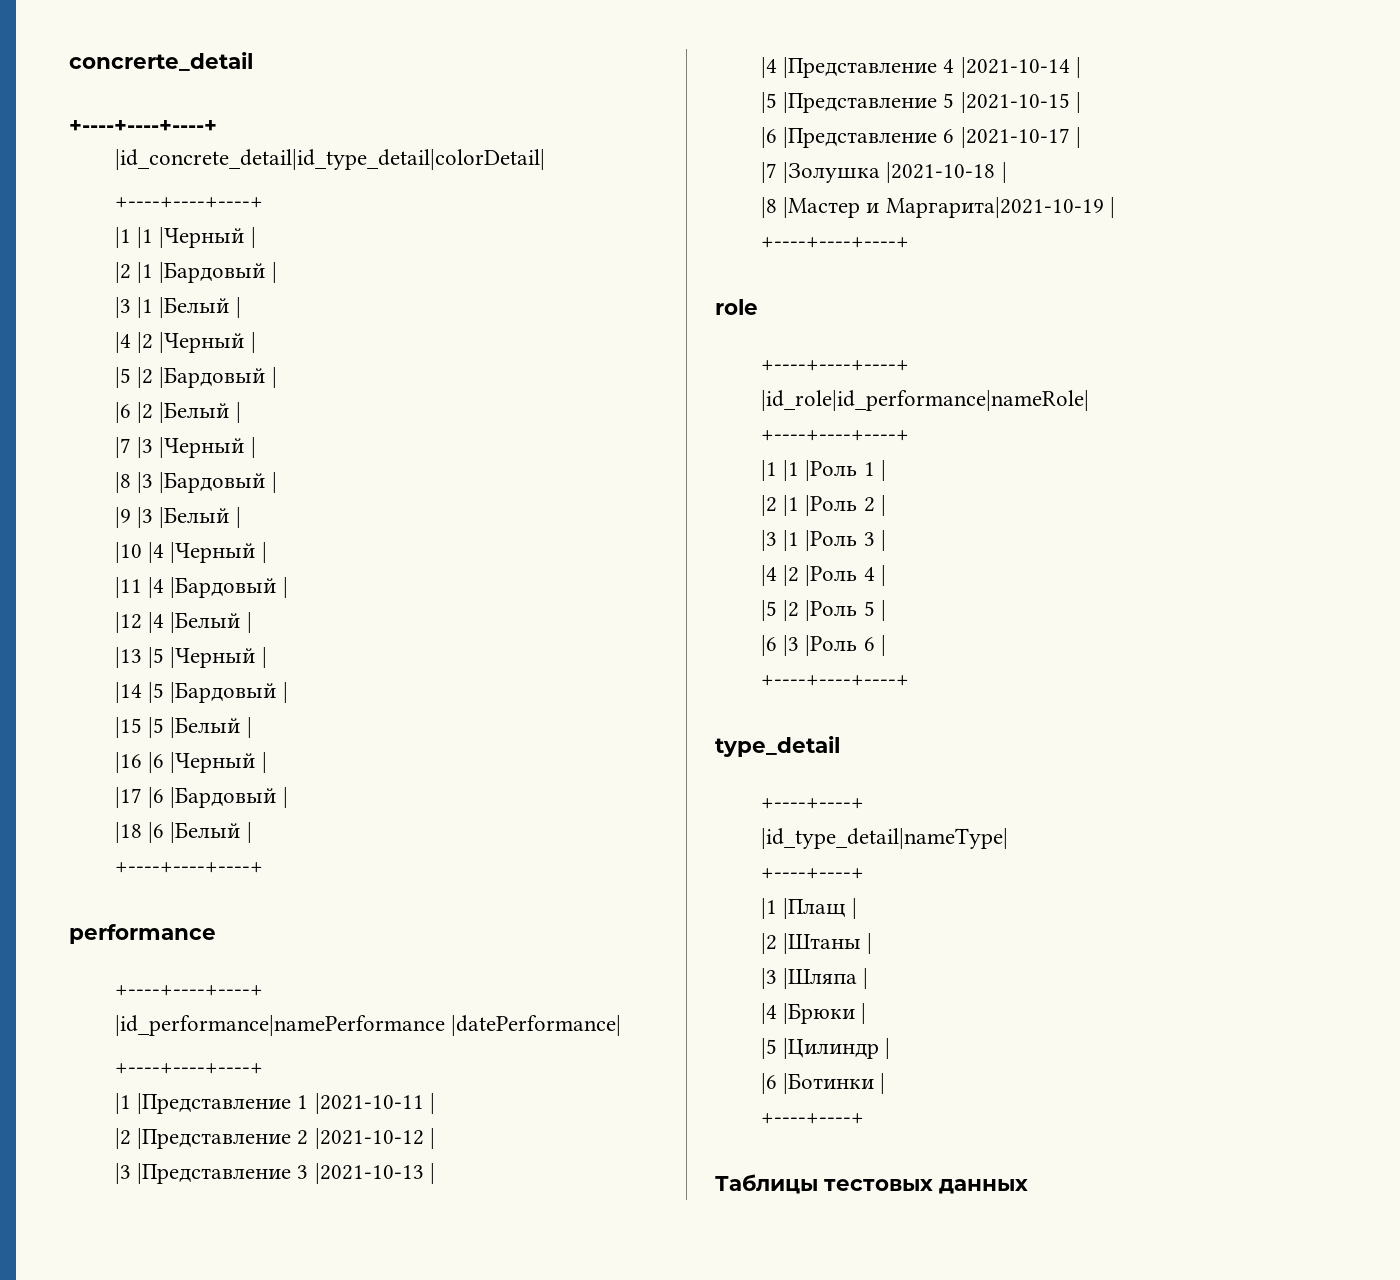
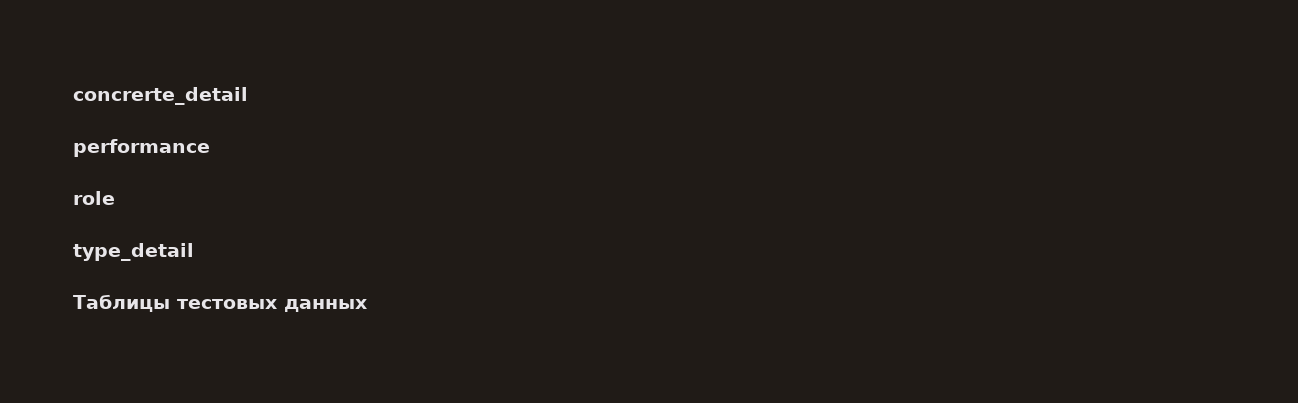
[69,120,217,133] [114,149,545,170] [114,197,263,208] [114,227,256,248] [114,262,277,283] [114,297,241,318] [114,332,256,353] [114,367,277,388] [114,402,241,423] [114,437,256,458] [114,472,277,493] [114,507,241,528] [114,542,267,563] [114,577,288,598] [114,612,252,633] [114,647,267,668] [114,682,288,703] [114,717,252,738] [114,752,267,773] [114,787,288,808] [114,822,252,843] [114,862,263,873] [69,924,216,944] [114,985,263,996] [114,1015,622,1036] [114,1063,263,1074] [114,1093,435,1114] [114,1128,435,1149] [114,1163,435,1184] [760,57,1081,78] [760,92,1081,113] [760,127,1081,148] [760,162,1007,183] [760,197,1115,218] [760,237,909,248] [715,299,758,315] [760,360,909,371] [760,390,1089,411] [760,430,909,441] [760,460,886,481] [760,495,886,516] [760,530,886,551] [760,565,886,586] [760,600,886,621] [760,635,886,656] [760,675,909,686] [715,736,840,757] [760,798,864,809] [760,828,1008,849] [760,868,864,879] [760,898,858,919] [760,933,873,954] [760,968,869,989] [760,1003,867,1024] [760,1038,891,1059] [760,1073,886,1094] [760,1113,864,1124] +----+----+----+ // |id_concrete_detail|id_type_detail|colorDetail| // +----+----+----+ // |1 |1 |Черный | // |2 |1 |Бардовый | // |3 |1 |Белый | // |4 |2 |Черный | // |5 |2 |Бардовый | // |6 |2 |Белый | // |7 |3 |Черный | // |8 |3 |Бардовый | // |9 |3 |Белый | // |10 |4 |Черный | // |11 |4 |Бардовый | // |12 |4 |Белый | // |13 |5 |Черный | // |14 |5 |Бардовый | // |15 |5 |Белый | // |16 |6 |Черный | // |17 |6 |Бардовый | // |18 |6 |Белый | // +----+----+----+ // performance // +----+----+----+ // |id_performance|namePerformance |datePerformance| // +----+----+----+ // |1 |Представление 1 |2021-10-11 | // |2 |Представление 2 |2021-10-12 | // |3 |Представление 3 |2021-10-13 | // |4 |Представление 4 |2021-10-14 | // |5 |Представление 5 |2021-10-15 | // |6 |Представление 6 |2021-10-17 | // |7 |Золушка |2021-10-18 | // |8 |Мастер и Маргарита|2021-10-19 | // +----+----+----+ // role // +----+----+----+ // |id_role|id_performance|nameRole| // +----+----+----+ // |1 |1 |Роль 1 | // |2 |1 |Роль 2 | // |3 |1 |Роль 3 | // |4 |2 |Роль 4 | // |5 |2 |Роль 5 | // |6 |3 |Роль 6 | // +----+----+----+ // type_detail // +----+----+ // |id_type_detail|nameType| // +----+----+ // |1 |Плащ | // |2 |Штаны | // |3 |Шляпа | // |4 |Брюки | // |5 |Цилиндр | // |6 |Ботинки | // +----+----+ -> [73,139,210,157] [73,191,115,205] [73,243,194,261] performance // role // type_detail

